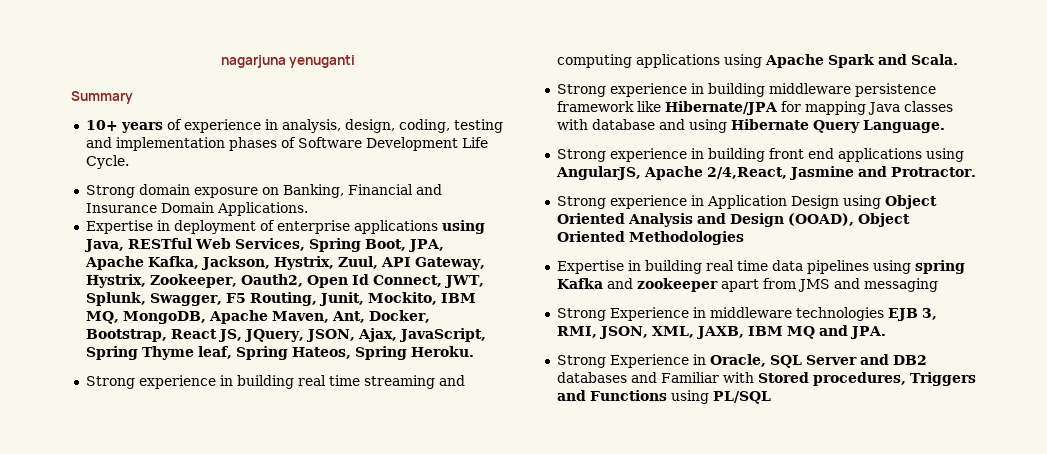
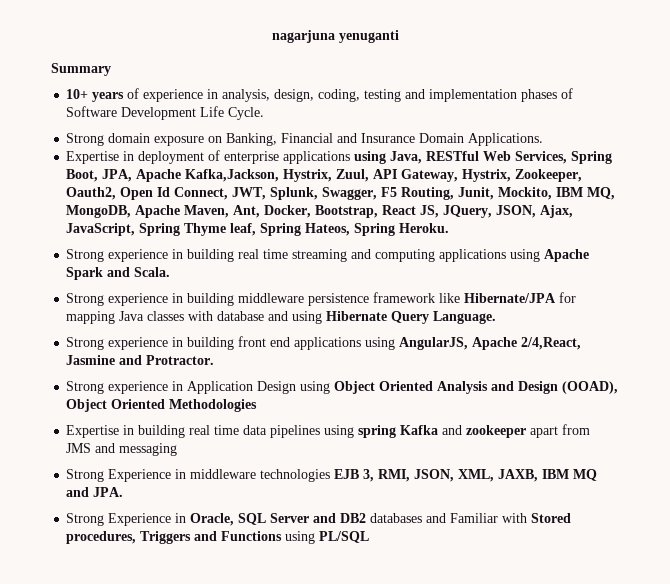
[147,256,270,270] Kafka, Jackson, -> [185,169,280,182] Kafka,Jackson,

